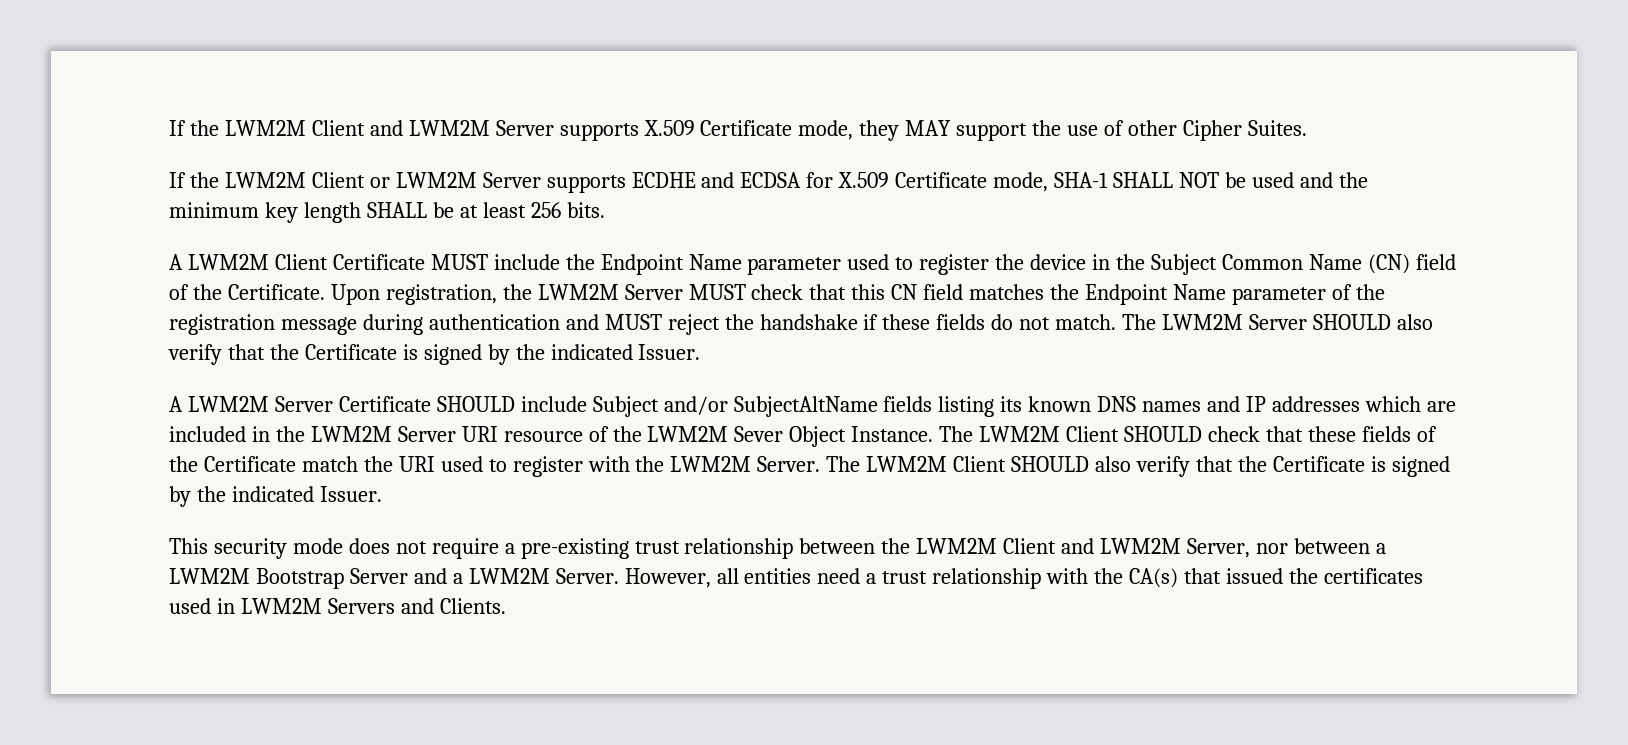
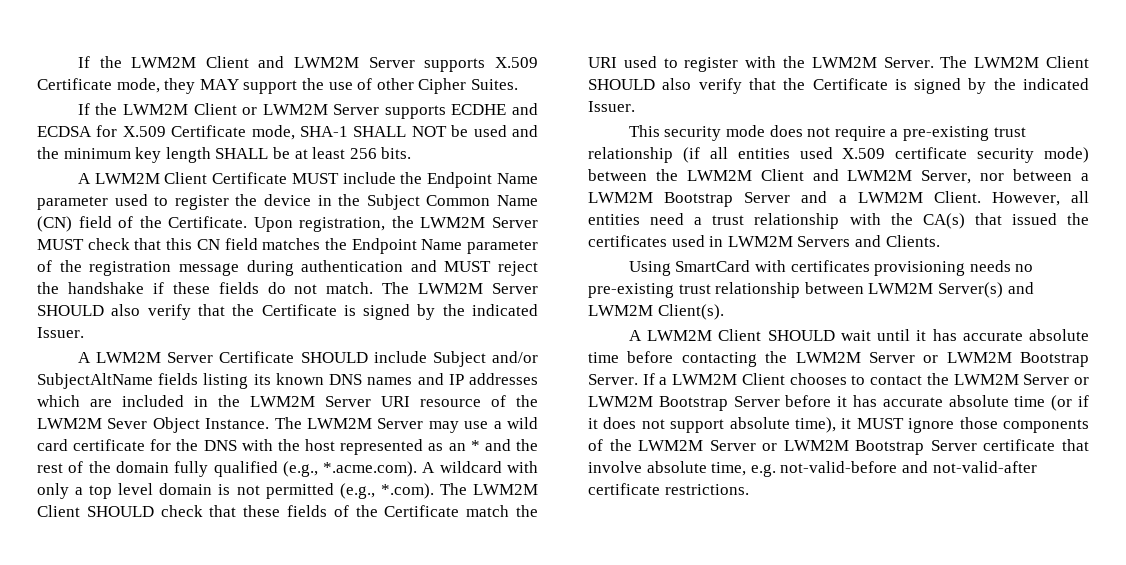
(1061, 434) none -> [377,417,538,433] [37,439,538,455] [37,461,538,477] [37,483,538,499] Server may use a wild card certificate for the DNS with the host represented as an * and the rest of the domain fully qualified (e.g., *.acme.com). A wildcard with only a top level domain is not permitted (e.g., *.com). The LWM2M
(794, 548) none -> [682,147,1089,163] (if all entities used X.509 certificate security mode)
[555,568,619,584] Server. -> [933,191,981,203] Client.
(506, 606) none -> [628,260,1034,276] [588,282,1034,298] [588,304,724,320] [628,329,1089,341] [588,351,1089,367] [588,373,1089,385] [588,395,1089,411] [588,417,1089,433] [588,439,1089,455] [588,461,1037,477] [588,483,749,495] // Using SmartCard with certificates provisioning needs no pre-existing trust relationship between LWM2M Server(s) and LWM2M Client(s). // A LWM2M Client SHOULD wait until it has accurate absolute time before contacting the LWM2M Server or LWM2M Bootstrap Server. If a LWM2M Client chooses to contact the LWM2M Server or LWM2M Bootstrap Server before it has accurate absolute time (or if it does not support absolute time), it MUST ignore those components of the LWM2M Server or LWM2M Bootstrap Server certificate that involve absolute time, e.g. not-valid-before and not-valid-after certificate restrictions.

